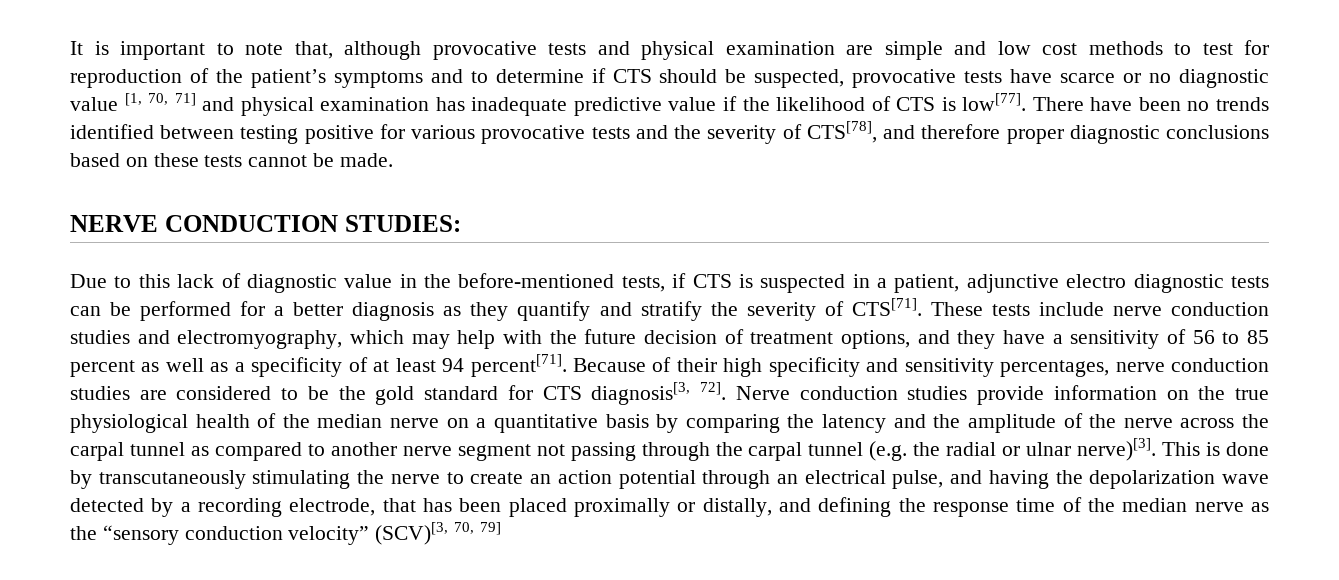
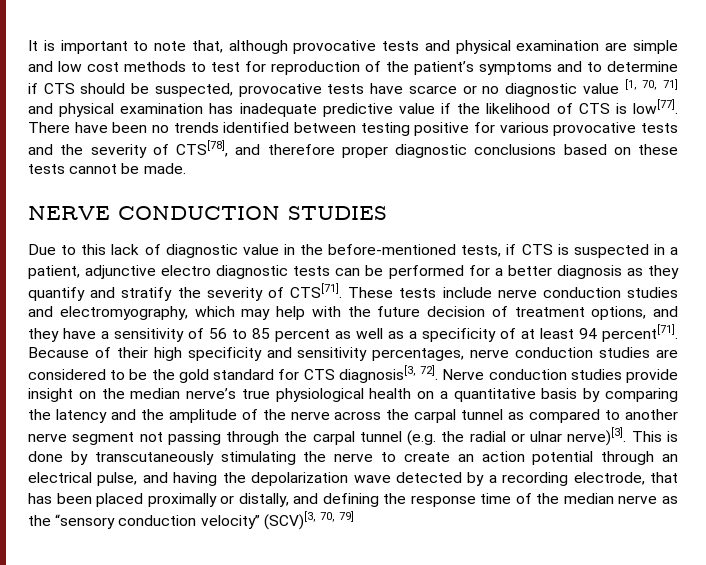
[344,215,461,232] STUDIES: -> [288,206,387,220] STUDIES
[1053,385,1157,400] information -> [28,388,73,402] insight
(1226, 393) none -> [130,388,237,399] median nerve’s
[257,413,440,428] of the median nerve -> (412, 393) none

